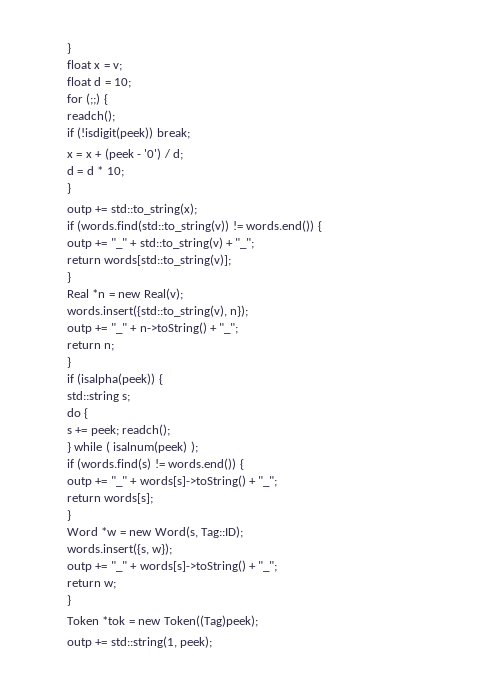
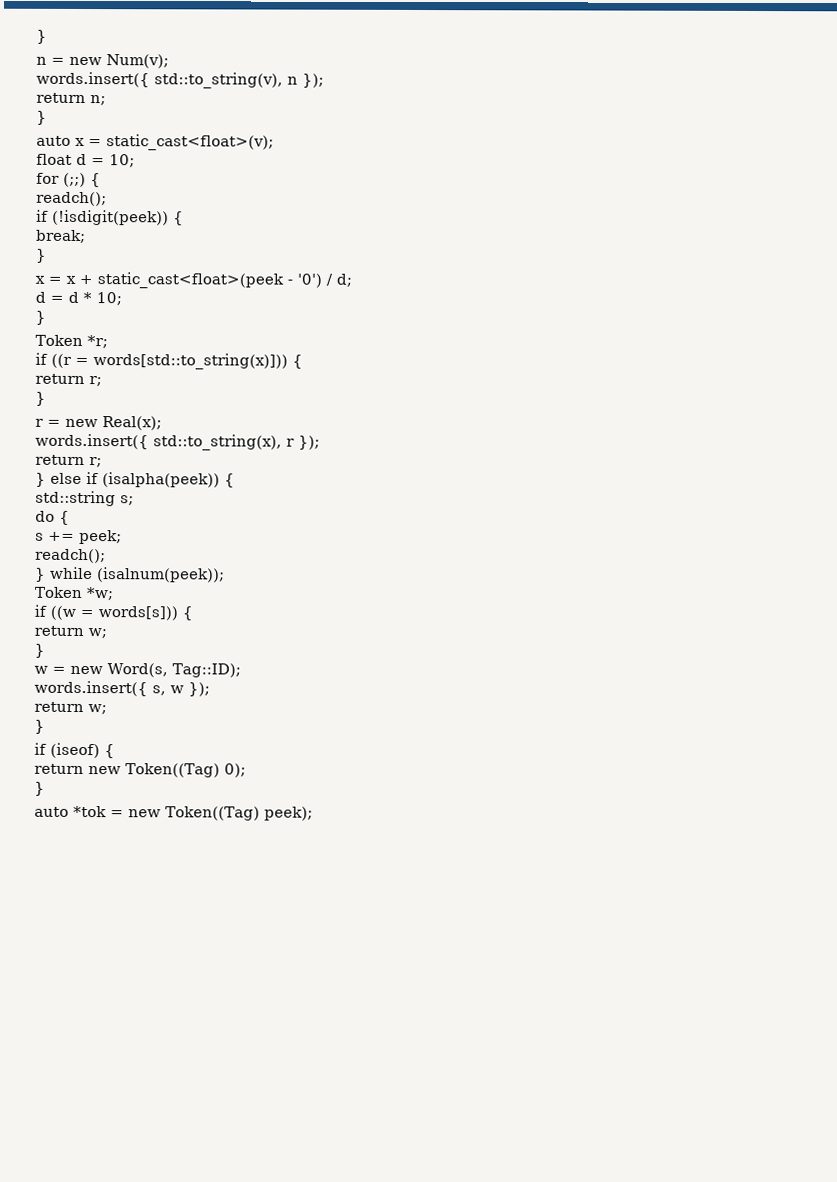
[67,43,71,54] [67,60,123,71] } // float x = v; -> [36,29,47,44] [36,54,169,69] [36,71,324,89] [36,92,106,106] [36,110,47,125] [36,134,274,151] } // n = new Num(v); // words.insert({ std::to_string(v), n }); // return n; // } // auto x = static_cast<float>(v);
(154, 133) none -> [173,211,184,226] { //
(190, 133) none -> [35,248,47,263] // }
[104,148,134,160] (peek -> [97,272,284,289] static_cast<float>(peek
[67,203,197,215] [67,220,322,232] [67,237,255,249] [67,254,232,266] [67,272,71,283] [67,288,183,300] [67,305,249,317] [67,322,239,334] [67,341,115,351] [67,357,71,368] outp += std::to_string(x); // if (words.find(std::to_string(v)) != words.end()) { // outp += "_" + std::to_string(v) + "_"; // return words[std::to_string(v)]; // } // Real *n = new Real(v); // words.insert({std::to_string(v), n}); // outp += "_" + n->toString() + "_"; // return n; // } // -> [35,334,108,349] [35,352,303,370] [35,373,102,387] [35,391,46,406] [35,416,162,431] [35,433,320,451] [35,454,102,468] [35,472,82,487] Token *r; // if ((r = words[std::to_string(x)])) { // return r; // } // r = new Real(x); // words.insert({ std::to_string(x), r }); // return r; // } else
(119, 430) none -> (122, 537) //
[105,441,198,453] [67,458,244,470] [67,475,278,487] [67,493,154,504] [67,510,71,521] [67,526,243,538] [67,543,173,555] [67,560,278,572] [67,579,117,589] [67,595,71,606] [67,615,258,627] [67,636,177,648] ( isalnum(peek) ); // if (words.find(s) != words.end()) { // outp += "_" + words[s]->toString() + "_"; // return words[s]; // } // Word *w = new Word(s, Tag::ID); // words.insert({s, w}); // outp += "_" + words[s]->toString() + "_"; // return w; // } // Token *tok = new Token((Tag)peek); // outp += std::string(1, -> [97,567,225,583] [34,586,114,601] [34,604,193,621] [34,625,107,639] [34,643,45,658] [34,663,241,678] [34,680,210,697] [34,701,107,715] [34,719,45,734] [34,742,115,759] [34,763,246,778] [34,781,45,796] [34,805,260,821] (isalnum(peek)); // Token *w; // if ((w = words[s])) { // return w; // } // w = new Word(s, Tag::ID); // words.insert({ s, w }); // return w; // } // if (iseof) { // return new Token((Tag) 0); // } // auto *tok = new Token((Tag)

